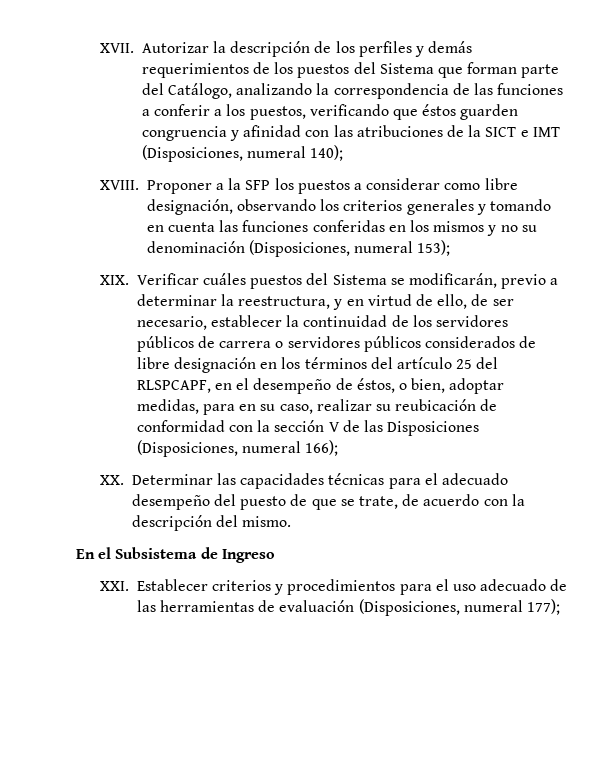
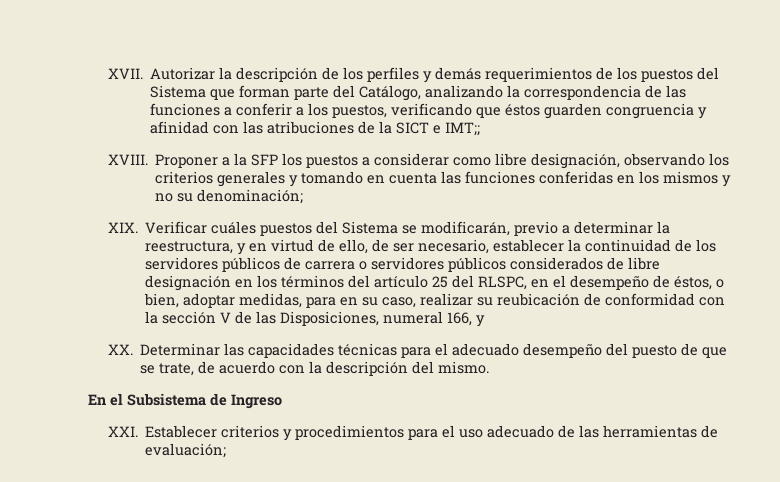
[532,127,560,137] [141,145,344,162] IMT (Disposiciones, numeral 140); -> [444,122,480,136] IMT;;
[146,240,451,257] denominación (Disposiciones, numeral 153); -> [196,189,303,204] denominación;
[136,380,211,393] RLSPCAPF, -> [477,276,527,290] RLSPC,
[387,421,480,436] [136,440,339,457] Disposiciones (Disposiciones, numeral 166); -> [279,311,485,327] Disposiciones, numeral 166, y
[279,599,561,616] evaluación (Disposiciones, numeral 177); -> [144,443,226,458] evaluación;

